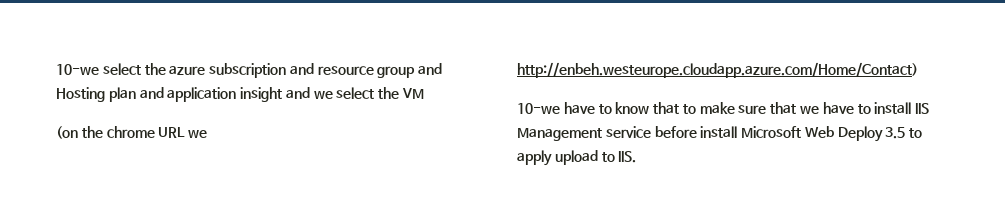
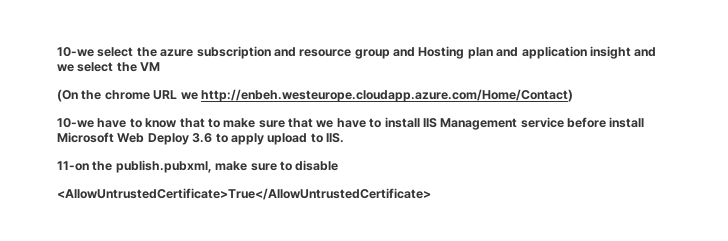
[56,126,78,139] (on -> [57,89,78,102] (On
[885,127,906,139] 3.5 -> [192,133,213,143] 3.6
(637, 157) none -> [57,160,339,173] [57,188,431,200] // 11-on the publish.pubxml, make sure to disable // <AllowUntrustedCertificate>True</AllowUntrustedCertificate>

